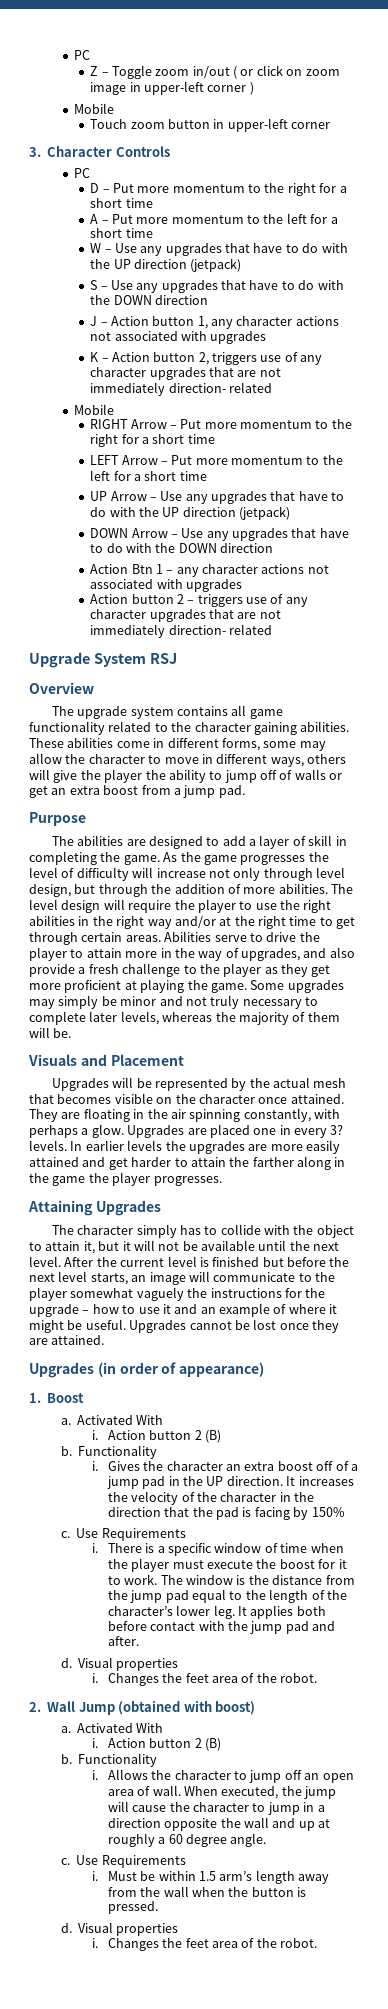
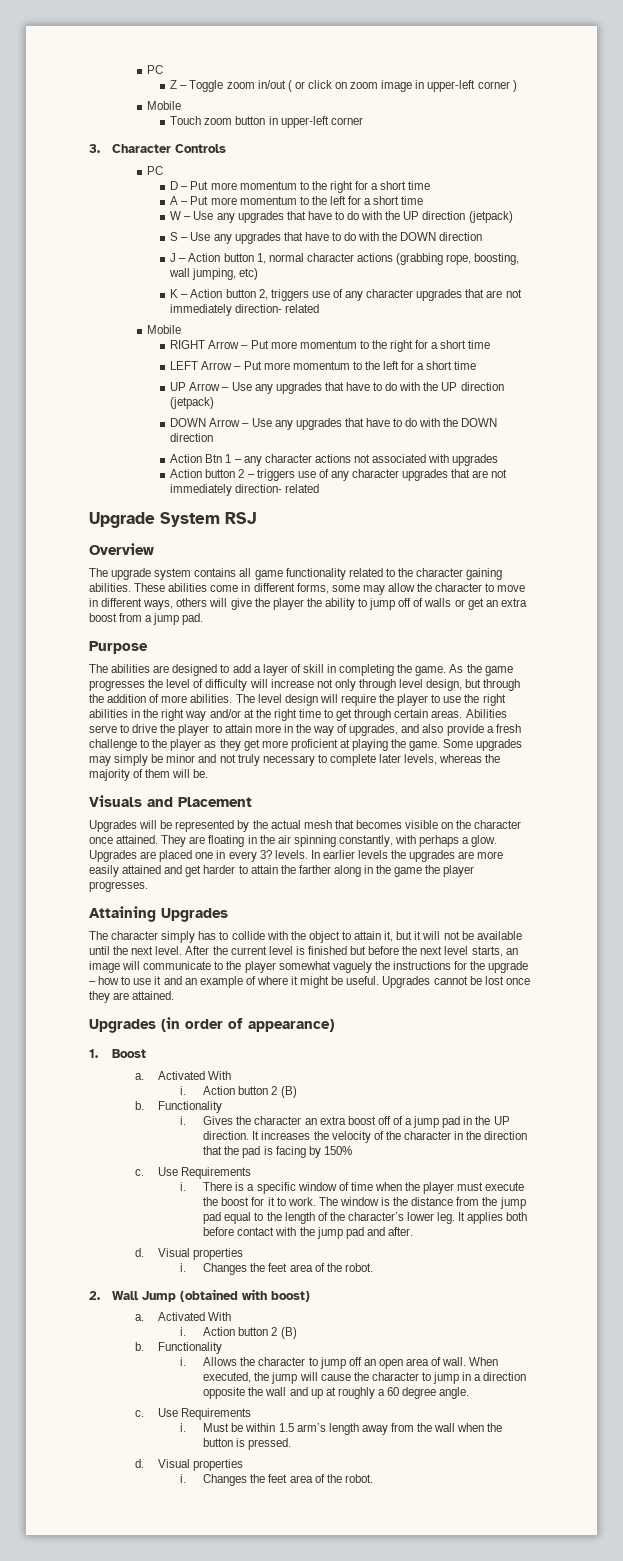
[211,316,339,329] [90,331,267,344] any character actions not associated with upgrades -> [268,253,520,265] [169,268,259,280] normal character actions (grabbing rope, boosting, wall jumping, etc)

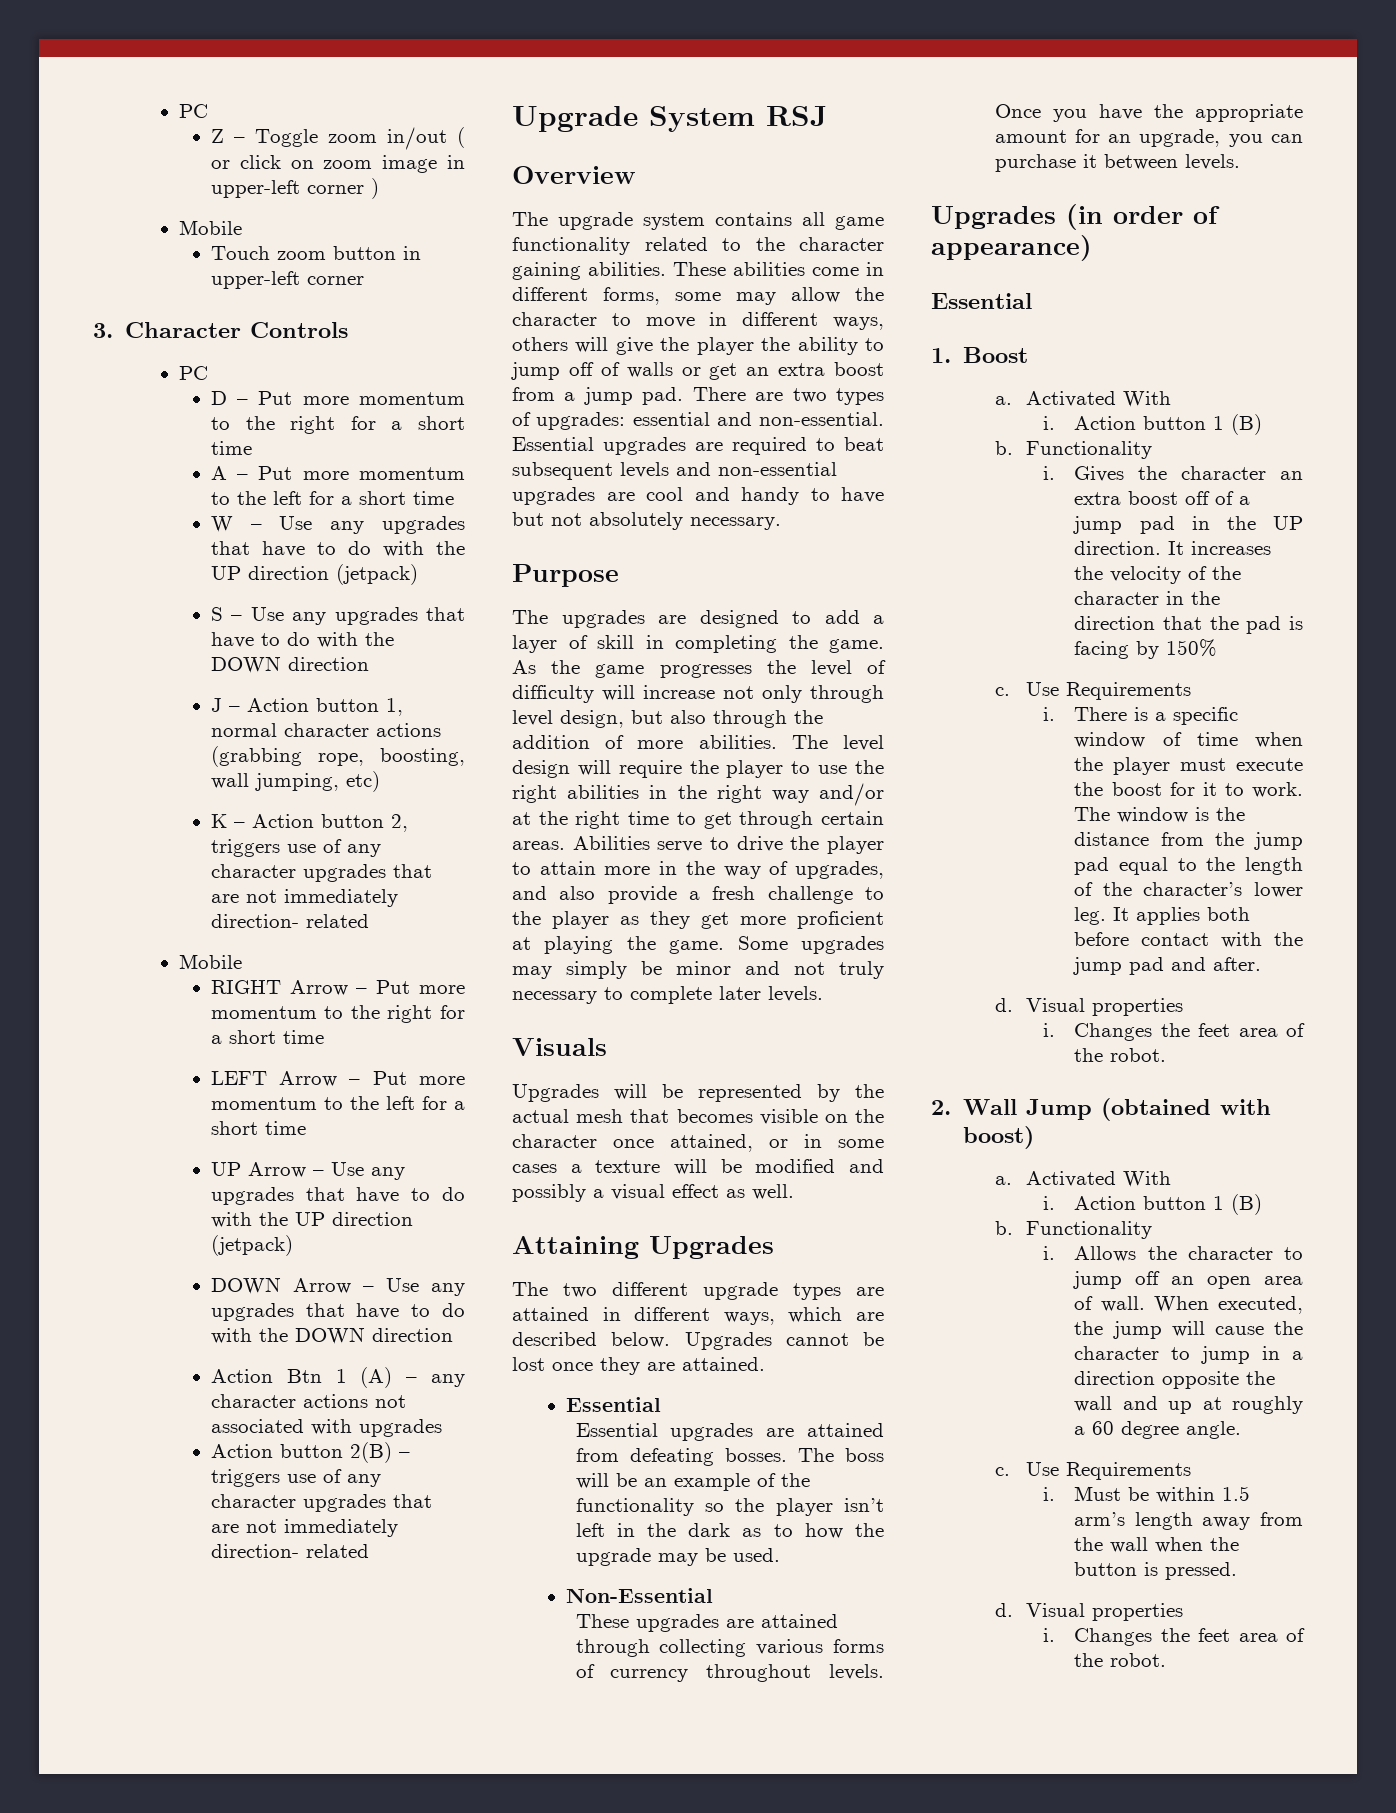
(232, 458) none -> [360,1367,393,1388] (A)
[238,469,245,478] 2 -> [349,1442,392,1463] 2(B)
(204, 619) none -> [692,387,884,405] [512,412,884,430] [512,437,884,455] [512,462,837,480] [512,487,884,505] [512,512,781,530] There are two types of upgrades: essential and non-essential. Essential upgrades are required to beat subsequent levels and non-essential upgrades are cool and handy to have but not absolutely necessary.
[111,664,151,673] abilities -> [561,610,645,628] upgrades
(482, 683) none -> [670,710,706,724] also
[404,754,501,765] [89,769,209,781] levels, whereas the majority of them will be. -> [768,986,823,1002] levels.
[147,797,252,807] and Placement -> (607, 1047) none
[116,835,498,847] [89,850,504,862] [89,865,475,877] [89,881,148,892] [89,906,228,922] [89,931,522,943] [89,946,518,957] [89,961,529,973] [89,976,380,988] attained. They are floating in the air spinning constantly, with perhaps a glow. Upgrades are placed one in every 3? levels. In earlier levels the upgrades are more easily attained and get harder to attain the farther along in the game the player progresses. // Attaining Upgrades // The character simply has to collide with the object to attain it, but it will not be available until the next level. After the current level is finished but before the next level starts, an image will communicate to the player somewhat vaguely the instructions for the upgrade – how to use it and an example of where it might be useful. -> [670,1134,884,1152] [512,1159,884,1175] [512,1184,794,1202] [512,1236,774,1259] [512,1282,884,1300] [512,1307,884,1325] [512,1332,671,1348] attained, or in some cases a texture will be modified and possibly a visual effect as well. // Attaining Upgrades // The two different upgrade types are attained in different ways, which are described below.
(175, 995) none -> [566,1397,662,1412] [575,1423,884,1441] [575,1448,884,1466] [575,1473,810,1491] [575,1498,884,1516] [575,1523,884,1539] [575,1548,780,1566] [566,1588,714,1603] [575,1614,838,1632] [575,1639,884,1657] [575,1664,884,1682] [994,104,1303,122] [994,129,1303,147] [994,154,1240,172] // Essential // Essential upgrades are attained from defeating bosses. The boss will be an example of the functionality so the player isn’t left in the dark as to how the upgrade may be used. // Non-Essential // These upgrades are attained through collecting various forms of currency throughout levels. Once you have the appropriate amount for an upgrade, you can purchase it between levels.
(334, 1025) none -> [931,293,1032,309] // Essential
[271,1086,278,1095] 2 -> [1213,416,1225,430] 1
[271,1327,278,1336] 2 -> [1213,1196,1225,1210] 1

